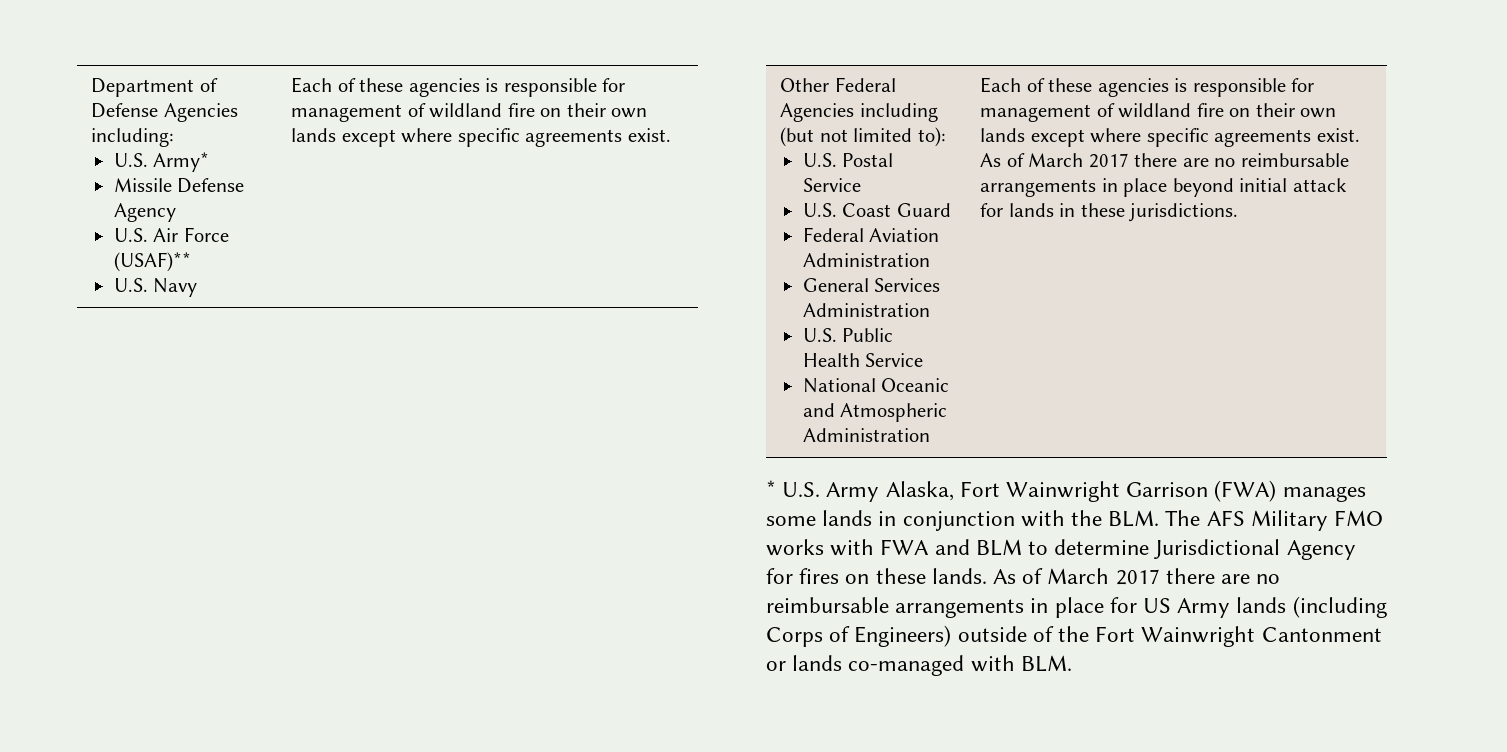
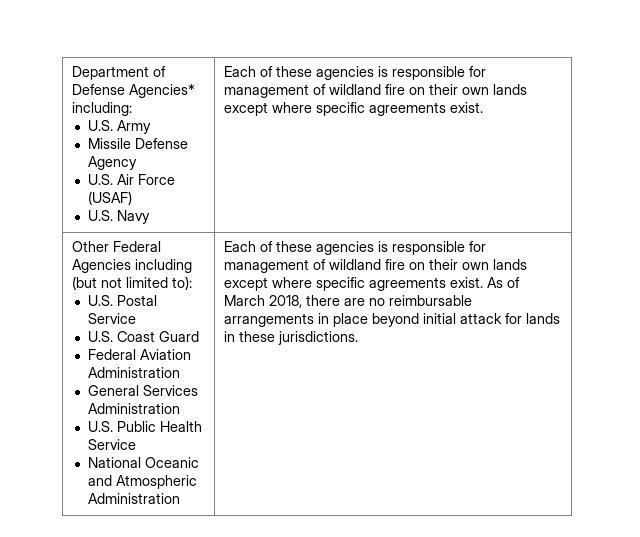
[163,103,238,122] Agencies -> [128,84,195,98] Agencies*
[153,152,210,172] Army* -> [116,120,151,134] Army
[113,252,191,272] (USAF)** -> [87,191,132,205] (USAF)
[1088,153,1129,168] 2017 -> [268,295,302,308] 2018,
[766,480,1366,502] [766,510,1384,531] [766,539,1356,560] [766,568,1281,585] [766,596,1387,618] [766,625,1382,647] [766,655,1072,676] // * U.S. Army Alaska, Fort Wainwright Garrison (FWA) manages some lands in conjunction with the BLM. The AFS Military FMO works with FWA and BLM to determine Jurisdictional Agency for fires on these lands. As of March 2017 there are no reimbursable arrangements in place for US Army lands (including Corps of Engineers) outside of the Fort Wainwright Cantonment or lands co-managed with BLM. -> (358, 338) none

